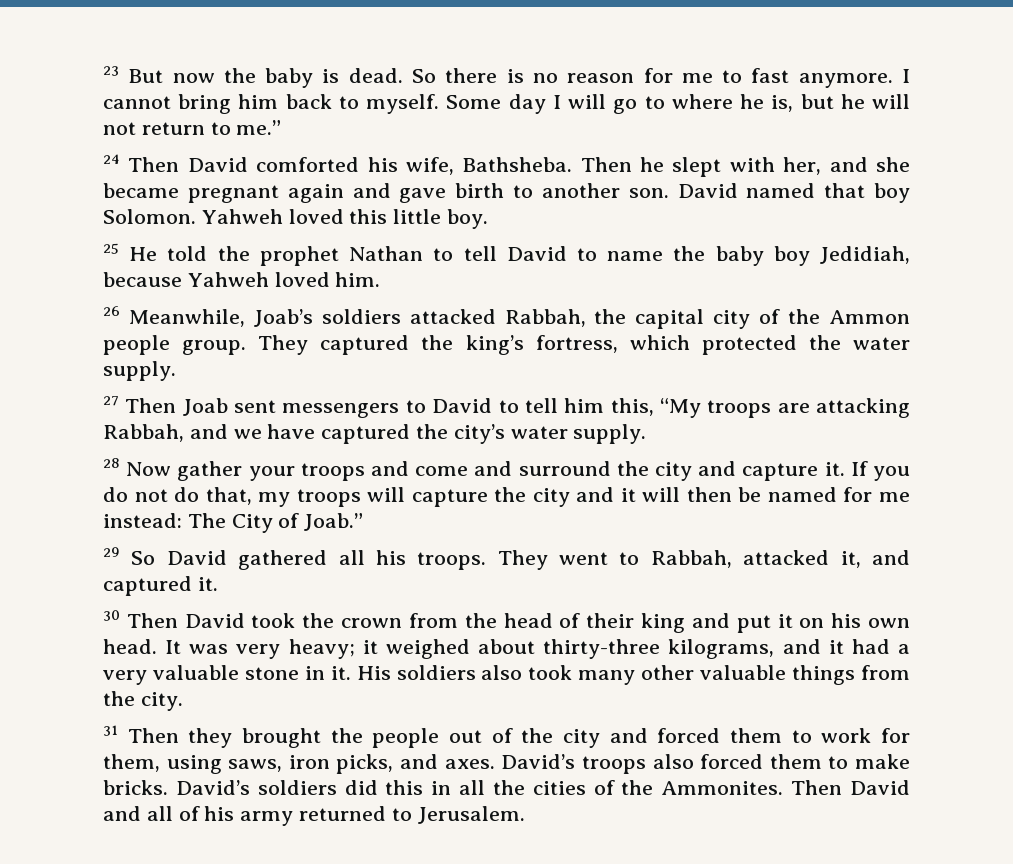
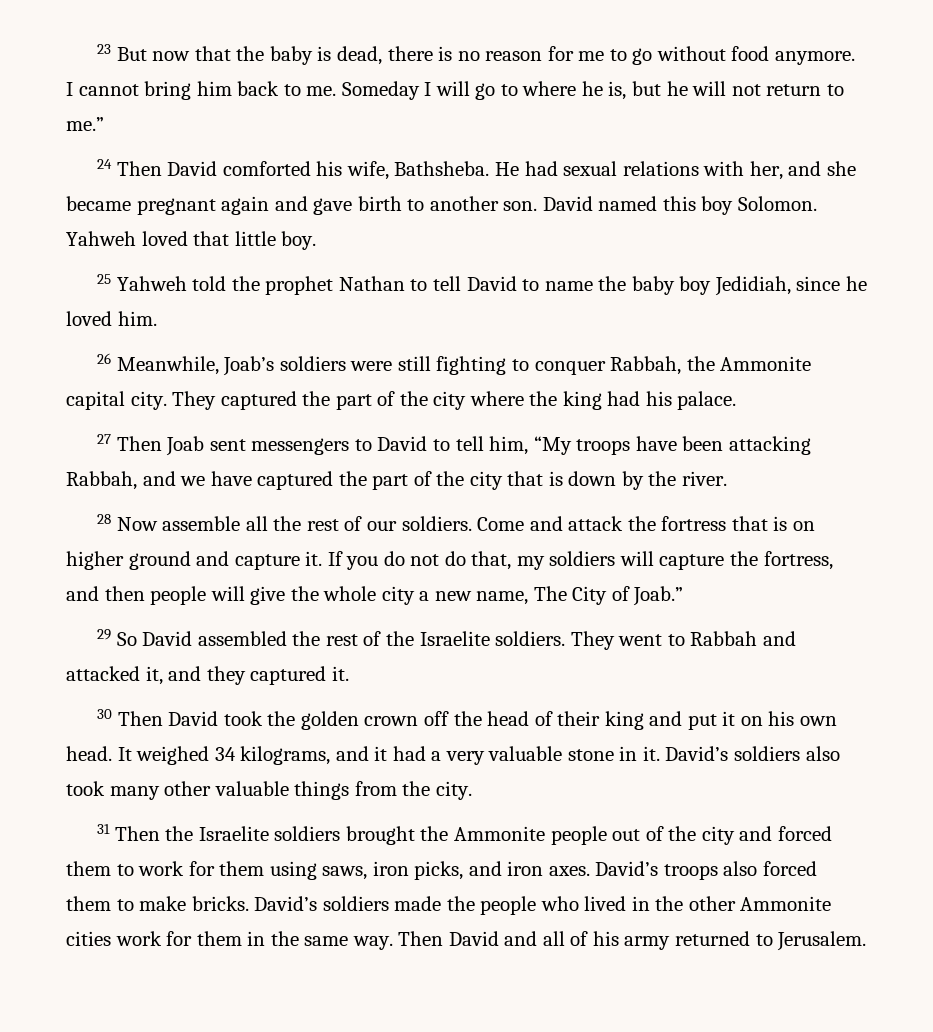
(215, 78) none -> [194,46,231,61] that
[348,68,437,83] dead. So -> [336,46,382,65] dead,
[751,68,790,83] fast -> [632,46,770,65] go without food
[366,94,546,114] myself. Some day -> [306,81,420,100] me. Someday
[580,157,722,177] Then he slept -> [494,161,699,176] He had sexual relations
[824,183,866,198] that -> [662,196,696,211] this
[349,209,388,224] this -> [193,231,230,246] that
[129,247,158,261] He -> [116,276,187,291] Yahweh
[103,272,269,287] because Yahweh -> [796,276,867,291] since he
[409,309,910,329] [103,335,911,355] [103,361,176,381] attacked Rabbah, the capital city of the Ammon people group. They captured the king’s fortress, which protected the water supply. -> [350,356,812,375] [66,391,737,410] were still fighting to conquer Rabbah, the Ammonite capital city. They captured the part of the city where the king had his palace.
[564,398,810,418] him this, “My troops are -> [489,436,724,455] him, “My troops have been
[453,424,647,444] [103,458,692,481] city’s water supply. // 28 Now gather your troops and come and surround the city -> [372,471,728,490] [97,514,815,531] [66,551,191,570] part of the city that is down by the river. // 28 Now assemble all the rest of our soldiers. Come and attack the fortress that is on higher ground
[296,489,361,507] troops -> [549,551,616,566] soldiers
[532,487,910,507] [103,513,182,528] city and it will then be named for me instead: -> [763,551,833,570] [66,586,529,605] fortress, and then people will give the whole city a new name,
[238,550,487,570] gathered all his troops. -> [197,631,566,646] assembled the rest of the Israelite soldiers.
[650,550,732,568] Rabbah, -> [690,631,796,646] Rabbah and
(910, 557) none -> [206,666,246,685] they
[341,613,458,628] crown from -> [300,711,449,730] golden crown off
[189,639,661,659] was very heavy; it weighed about thirty-three -> [136,746,236,765] weighed 34
[356,666,391,680] His -> [665,746,729,761] David’s
[188,728,233,748] they -> [165,826,341,841] the Israelite soldiers
(363, 735) none -> [453,826,545,841] Ammonite
[103,754,160,772] them, -> [219,861,265,876] them
(439, 761) none -> [507,861,544,876] iron
[344,780,784,795] did this in all the cities of the Ammonites. -> [394,896,832,915] [66,931,393,950] made the people who lived in the other Ammonite cities work for them in the same way.

